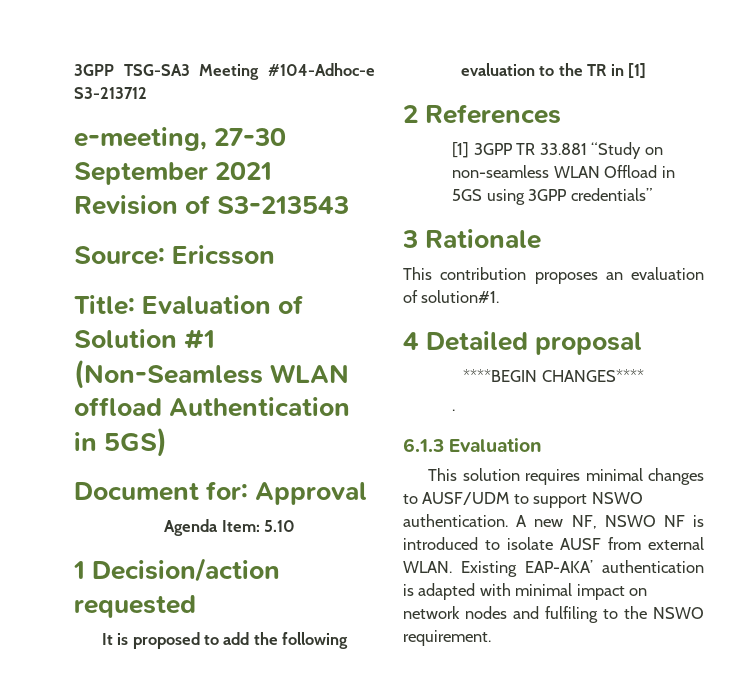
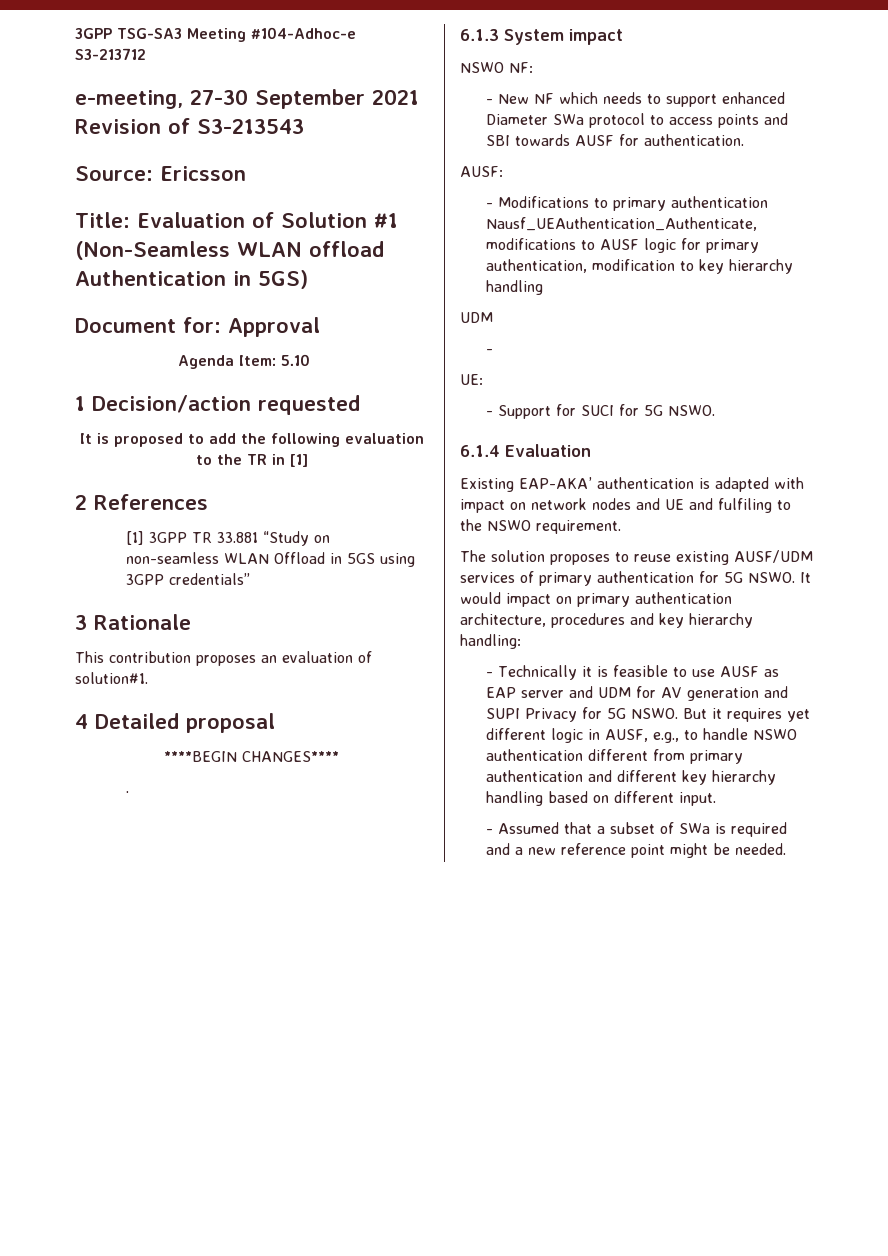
[449,438,543,452] [428,468,704,485] [403,492,643,508] [403,514,704,529] [403,537,704,550] [403,561,452,573] Evaluation // This solution requires minimal changes to AUSF/UDM to support NSWO authentication. A new NF, NSWO NF is introduced to isolate AUSF from external WLAN. -> [504,29,623,45] [460,62,533,73] [485,92,785,107] [485,113,788,128] [485,134,744,146] [460,166,503,177] [485,196,768,211] [485,217,757,231] [485,238,759,253] [485,259,793,274] [485,280,543,295] [460,312,493,323] [485,349,493,354] [460,374,483,385] [485,404,715,419] [460,444,591,457] System impact // NSWO NF: // - New NF which needs to support enhanced Diameter SWa protocol to access points and SBI towards AUSF for authentication. // AUSF: // - Modifications to primary authentication Nausf_UEAuthentication_Authenticate, modifications to AUSF logic for primary authentication, modification to key hierarchy handling // UDM // - // UE: // - Support for SUCI for 5G NSWO. // 6.1.4 Evaluation //
[515,583,573,596] minimal -> (804, 483) none
(539, 612) none -> [665,498,713,510] UE and
(491, 638) none -> [460,550,813,565] [460,571,811,586] [460,592,732,607] [460,613,753,628] [460,634,521,649] [485,665,779,680] [485,686,788,701] [485,707,810,722] [485,728,797,743] [485,749,743,764] [485,770,776,785] [485,791,716,806] [485,822,787,837] [485,843,786,858] // The solution proposes to reuse existing AUSF/UDM services of primary authentication for 5G NSWO. It would impact on primary authentication architecture, procedures and key hierarchy handling: // - Technically it is feasible to use AUSF as EAP server and UDM for AV generation and SUPI Privacy for 5G NSWO. But it requires yet different logic in AUSF, e.g., to handle NSWO authentication different from primary authentication and different key hierarchy handling based on different input. // - Assumed that a subset of SWa is required and a new reference point might be needed.

